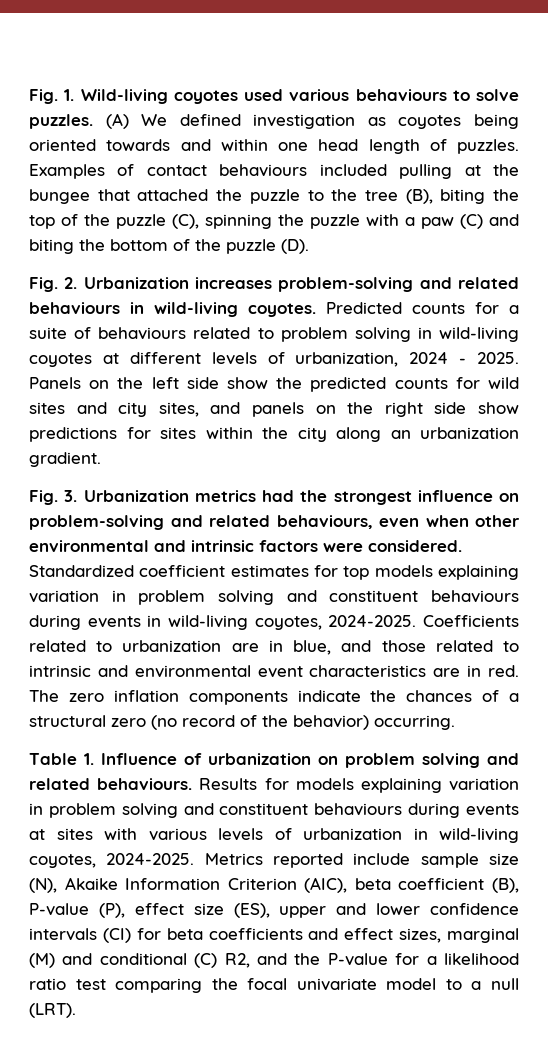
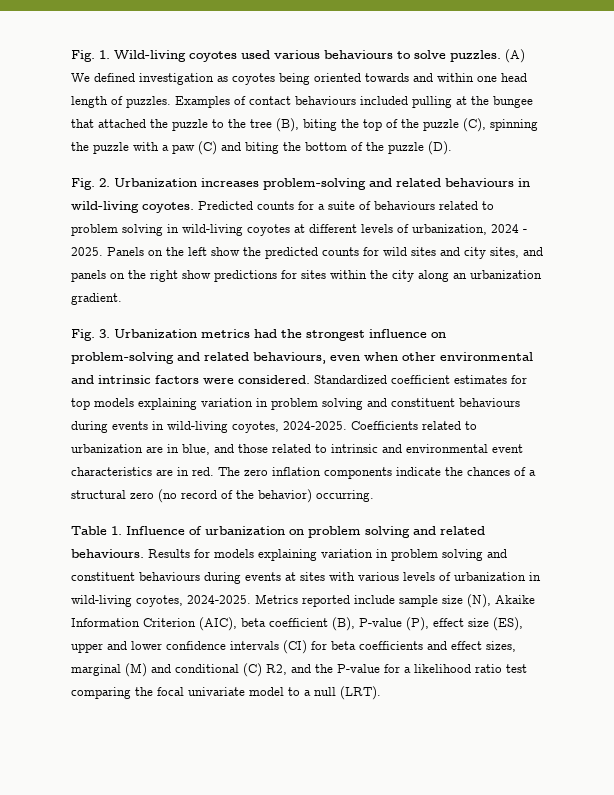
[186,377,219,389] side -> (207, 251) none
[434,402,467,414] side -> (178, 276) none

